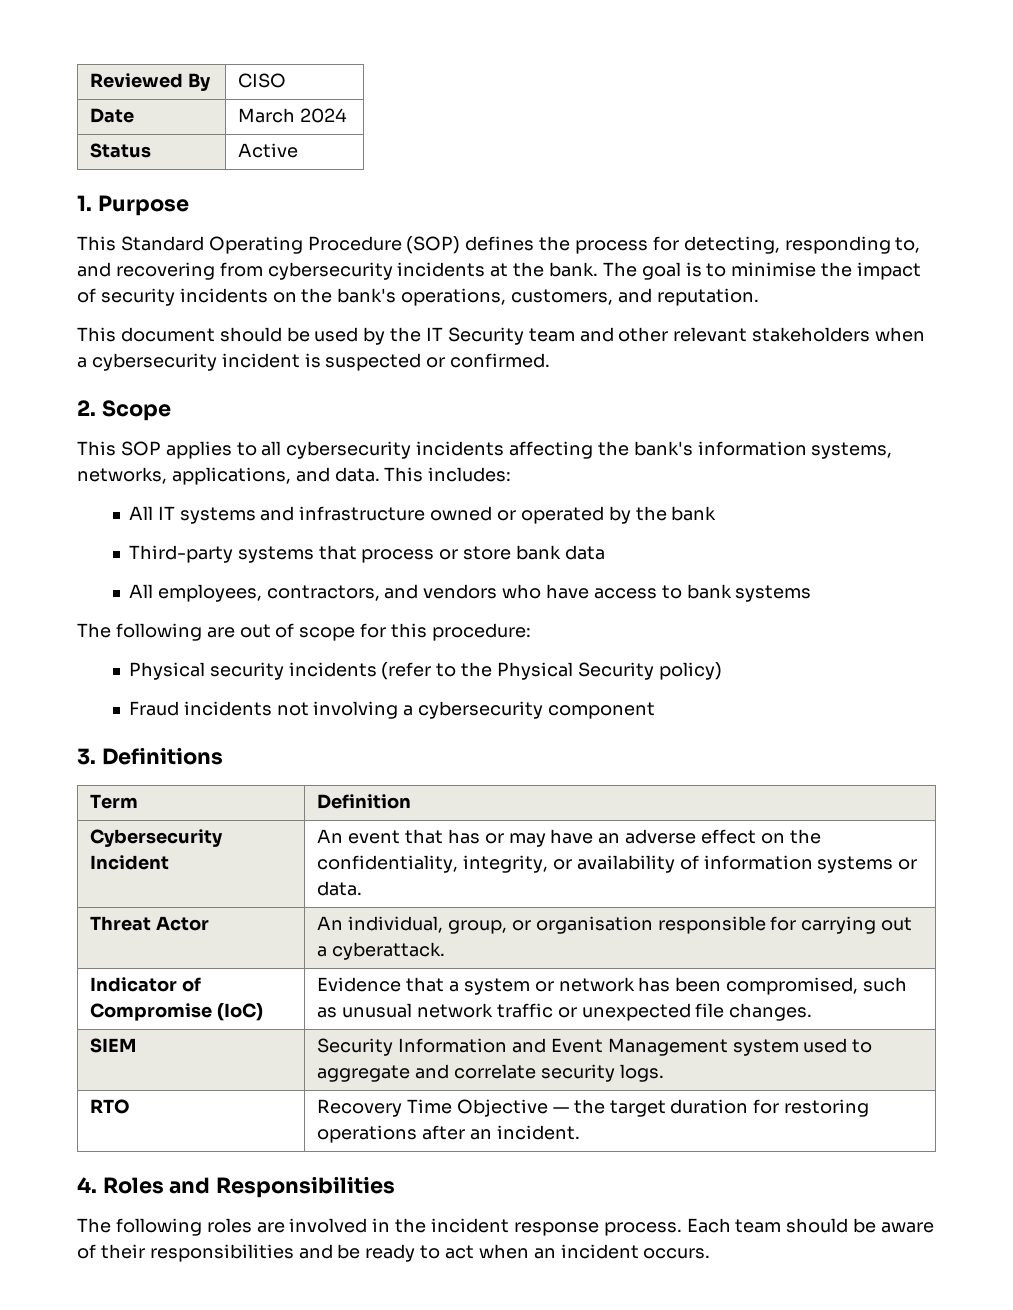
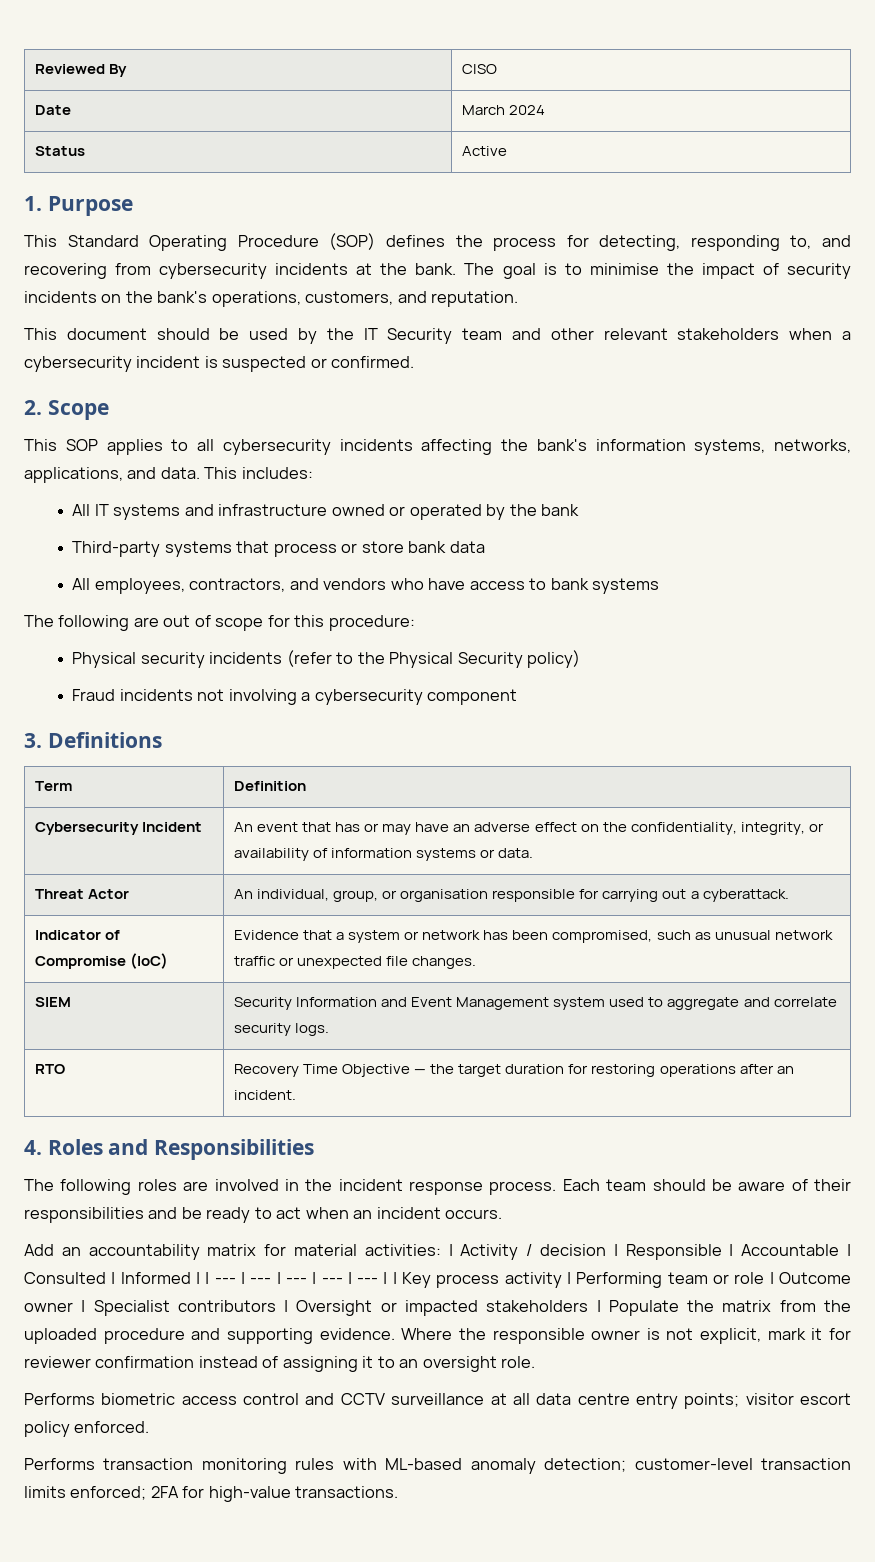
(711, 1253) none -> [24,1244,851,1260] [24,1272,852,1288] [24,1300,852,1316] [24,1328,851,1344] [24,1356,536,1372] [24,1393,851,1409] [24,1421,150,1437] [24,1458,852,1474] [24,1486,399,1502] // Add an accountability matrix for material activities: | Activity / decision | Responsible | Accountable | Consulted | Informed | | --- | --- | --- | --- | --- | | Key process activity | Performing team or role | Outcome owner | Specialist contributors | Oversight or impacted stakeholders | Populate the matrix from the uploaded procedure and supporting evidence. Where the responsible owner is not explicit, mark it for reviewer confirmation instead of assigning it to an oversight role. // Performs biometric access control and CCTV surveillance at all data centre entry points; visitor escort policy enforced. // Performs transaction monitoring rules with ML-based anomaly detection; customer-level transaction limits enforced; 2FA for high-value transactions.

